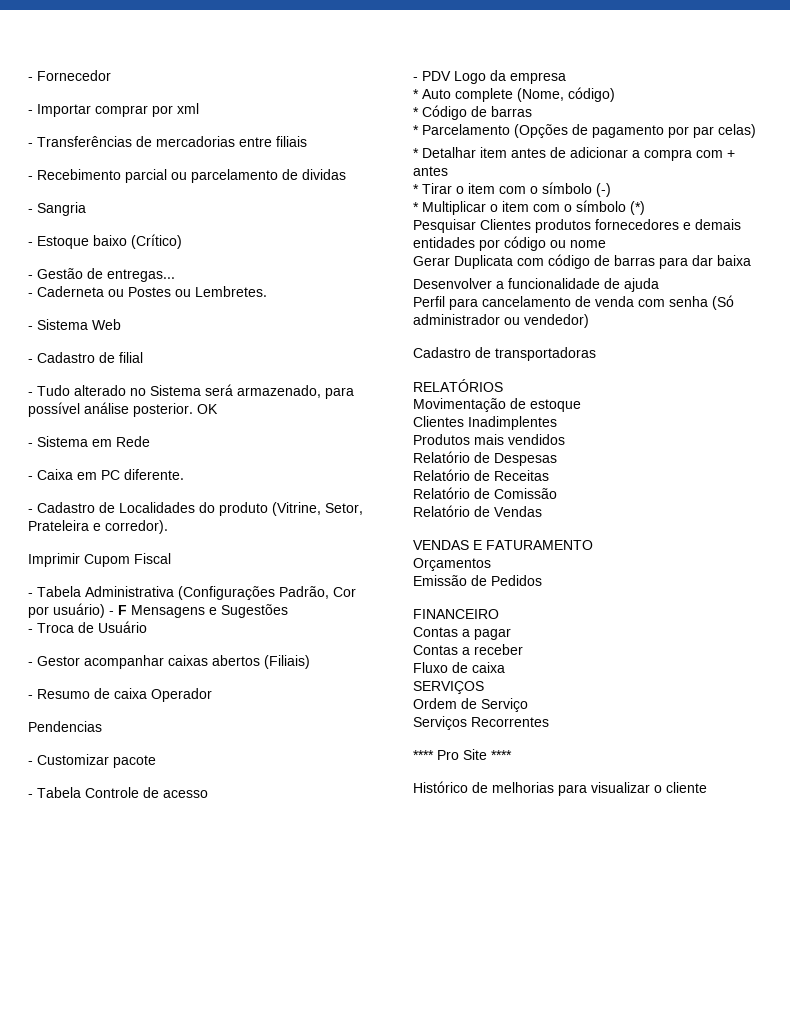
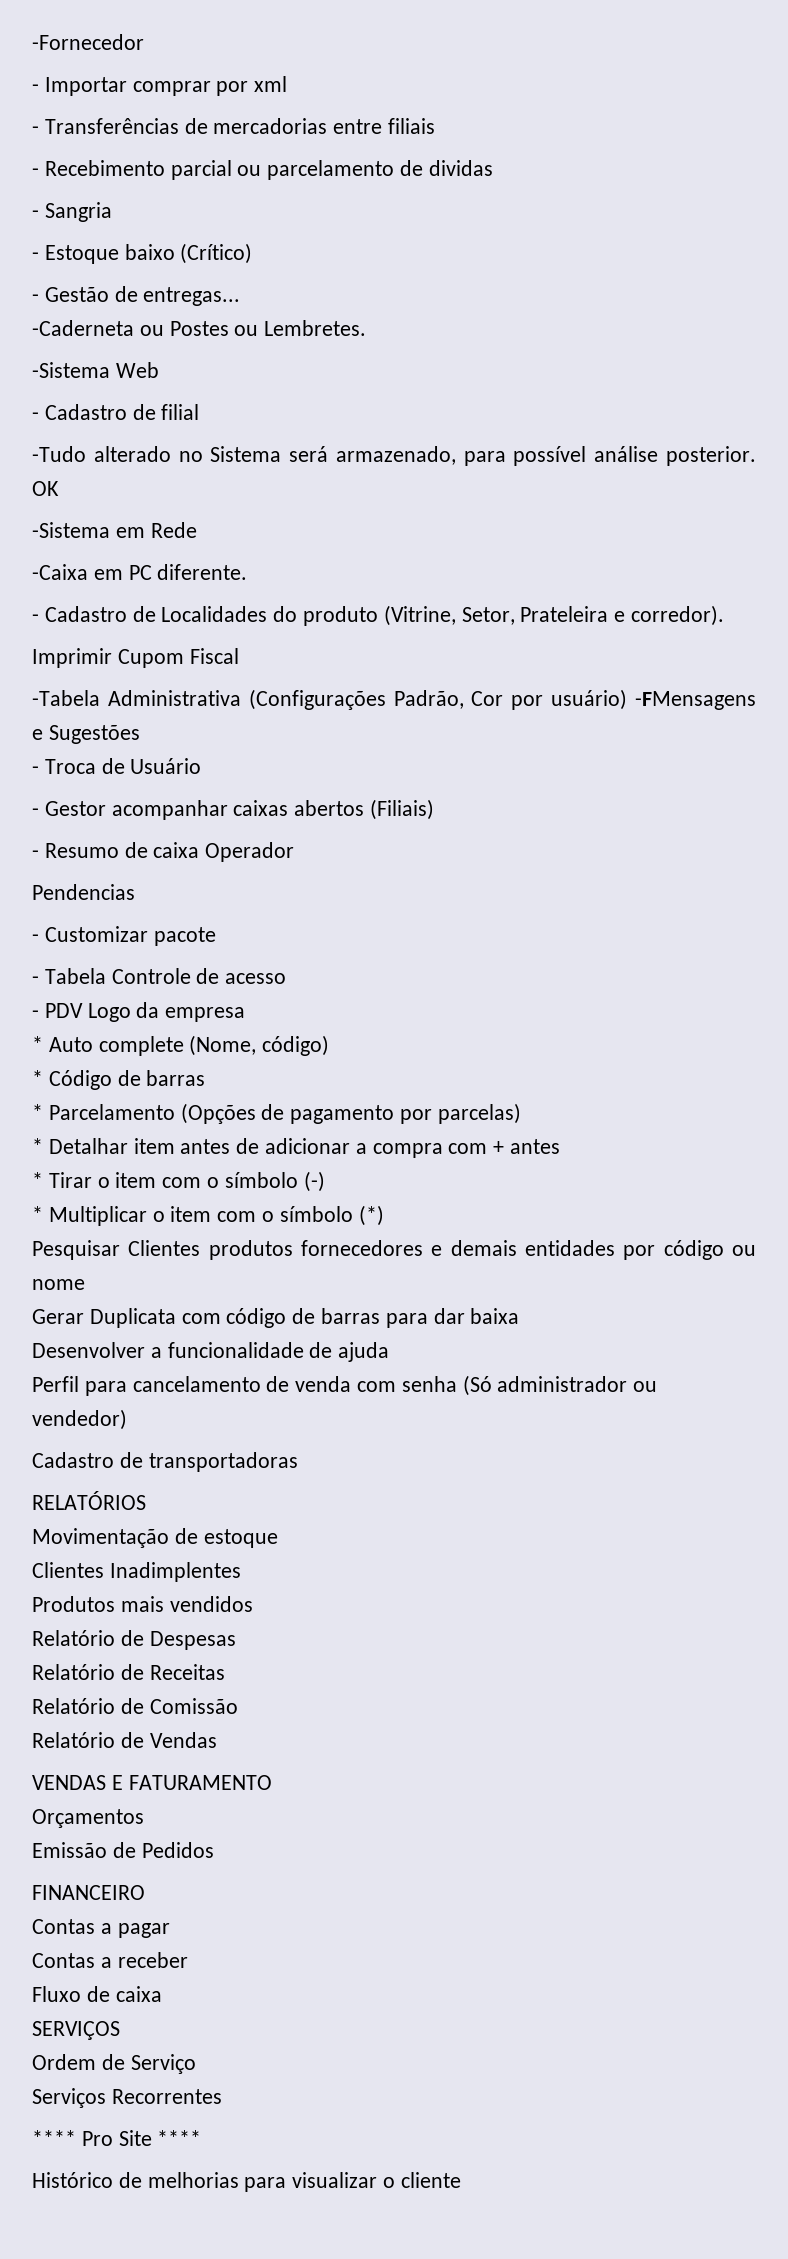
[28,70,111,81] - Fornecedor -> [32,34,144,50] -Fornecedor
[28,286,104,297] - Caderneta -> [32,320,134,336] -Caderneta
[28,319,88,330] - Sistema -> [32,362,110,378] -Sistema
[28,385,70,396] - Tudo -> [32,446,86,462] -Tudo
[28,436,88,447] - Sistema -> [32,522,110,538] -Sistema
[28,469,73,480] - Caixa -> [32,564,88,580] -Caixa
[28,586,81,597] - Tabela -> [32,690,100,706] -Tabela
[109,605,205,618] - F Mensagens -> [635,691,756,710] -FMensagens
[693,124,756,138] par celas) -> [437,1103,521,1124] parcelas)

